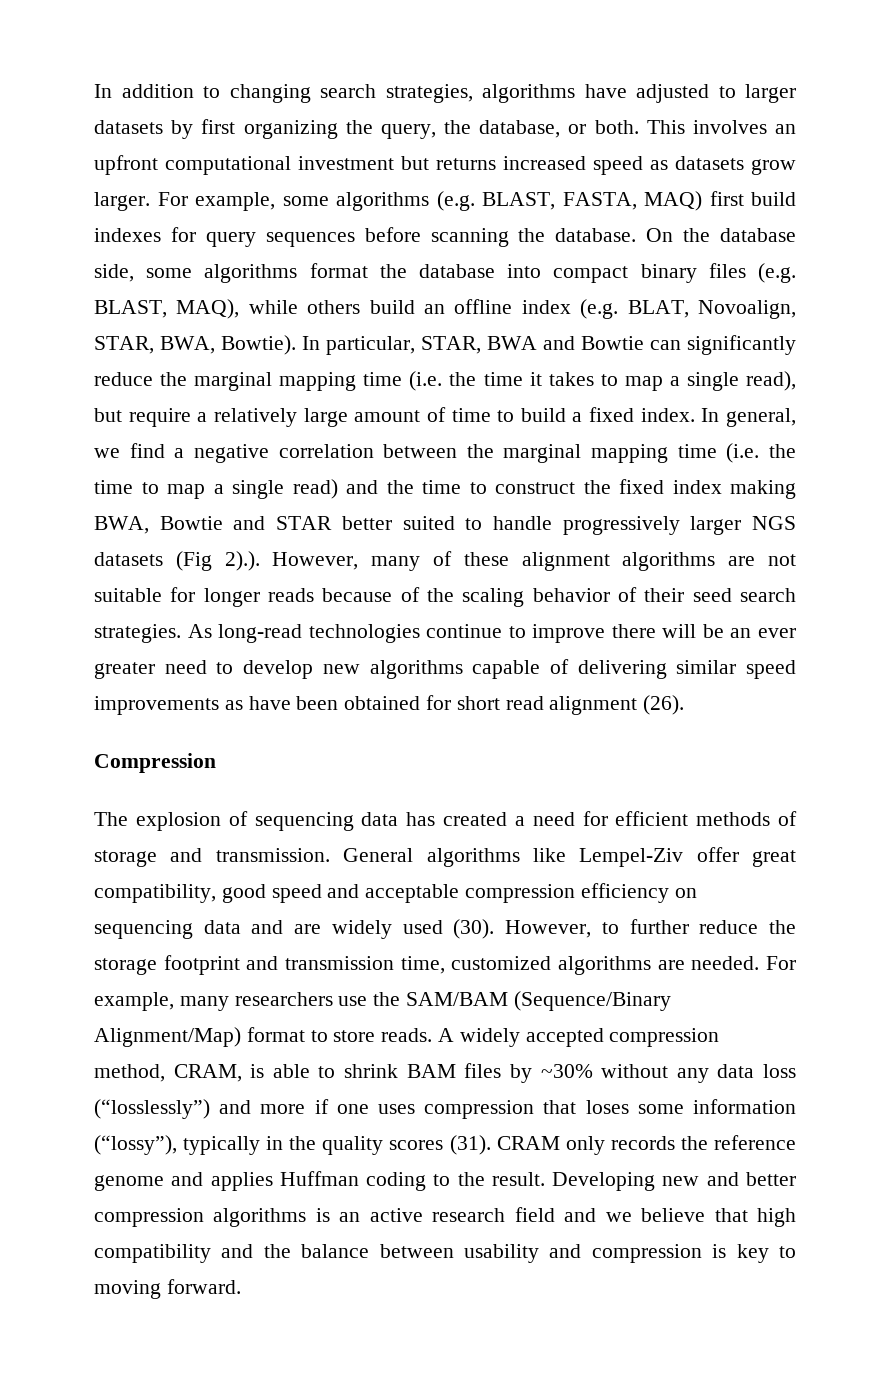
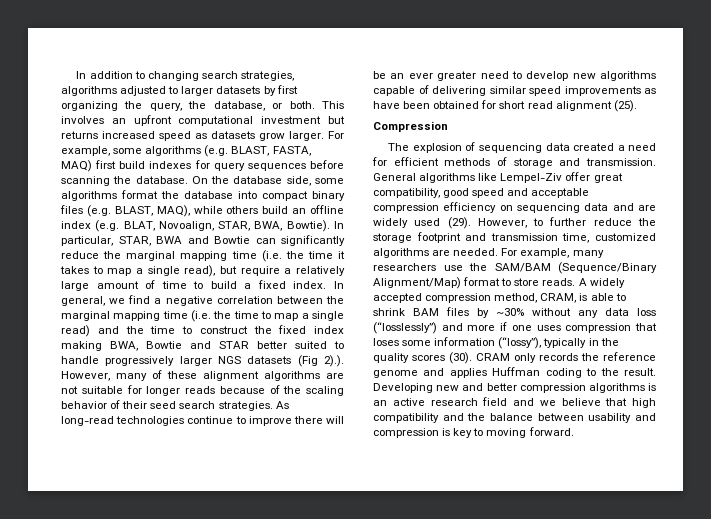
[584,84,627,98] have -> (117, 91) none
[643,695,685,715] (26). -> [613,100,637,112] (25).
[406,812,436,826] has -> (570, 147) none
[453,919,495,939] (30). -> [447,217,471,229] (29).
[449,1135,491,1155] (31). -> [449,352,472,364] (30).

